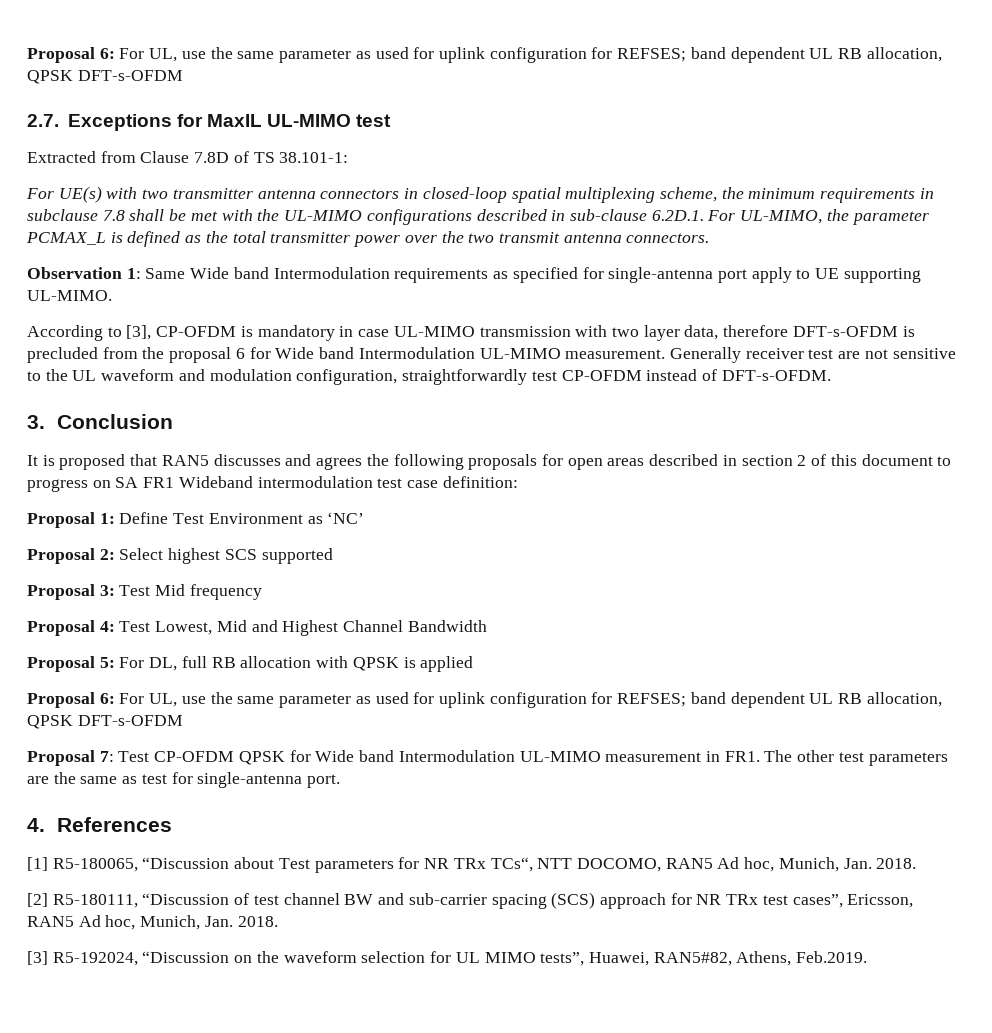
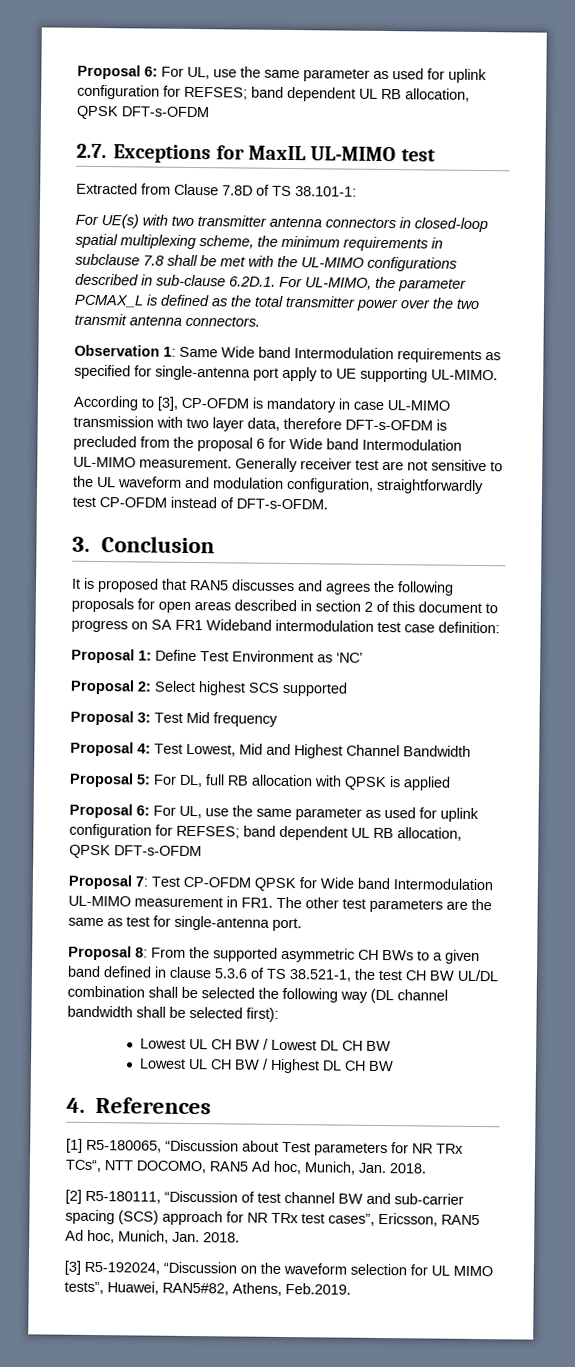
(341, 781) none -> [68,945,480,965] [67,965,499,982] [67,985,448,1004] [67,1005,279,1022] [139,1038,391,1052] [138,1058,394,1074] // Proposal 8: From the supported asymmetric CH BWs to a given band defined in clause 5.3.6 of TS 38.521-1, the test CH BW UL/DL combination shall be selected the following way (DL channel bandwidth shall be selected first): // Lowest UL CH BW / Lowest DL CH BW // Lowest UL CH BW / Highest DL CH BW

